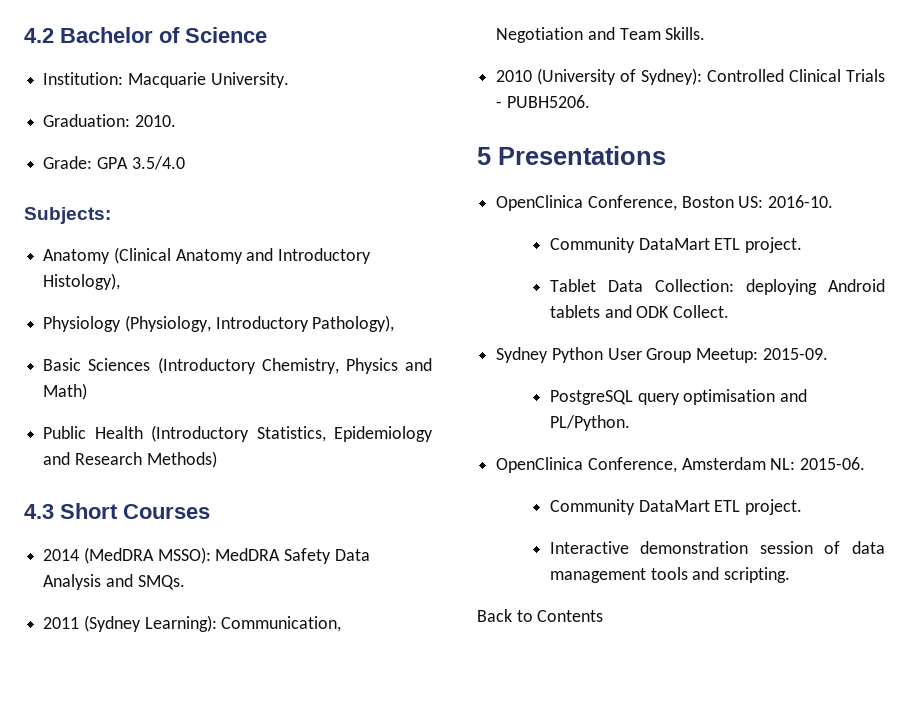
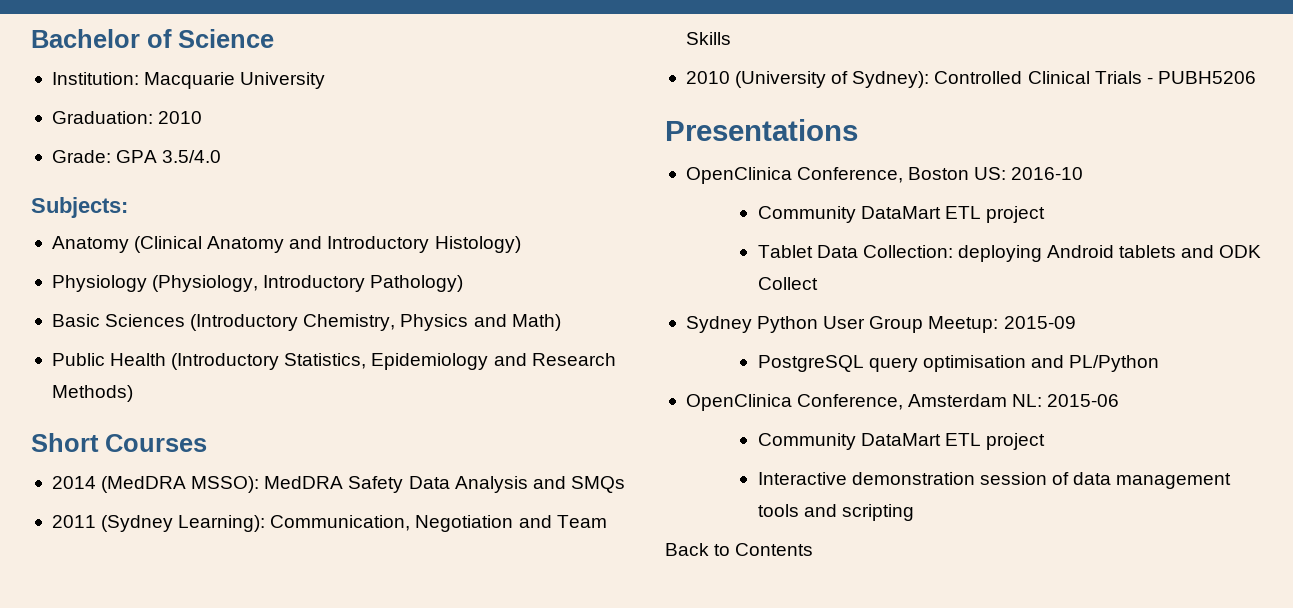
[24,28,54,43] 4.2 -> (31, 38) none
[210,72,289,88] University. -> [240,72,326,89] University
[134,115,176,127] 2010. -> [158,111,203,124] 2010
[43,273,121,290] Histology), -> [434,236,521,253] Histology)
[312,315,395,332] Pathology), -> [370,275,464,292] Pathology)
[24,504,54,519] 4.3 -> (133, 393) none
[137,575,185,590] SMQs. -> [570,476,625,493] SMQs
[665,27,706,40] Skills. -> [685,32,731,45] Skills
[506,95,590,108] [477,147,491,165] PUBH5206. // 5 -> [1157,71,1256,84] PUBH5206 //
[768,195,834,208] [549,237,803,253] 2016-10. // Community DataMart ETL project. -> [1011,167,1084,180] [757,206,1045,223] 2016-10 // Community DataMart ETL project
[673,305,730,318] Collect. -> [757,277,818,290] Collect
[762,348,828,360] 2015-09. -> [1003,316,1076,329] 2015-09
[549,415,630,431] PL/Python. -> [1069,355,1160,372] PL/Python
[800,457,866,470] [549,499,803,515] 2015-06. // Community DataMart ETL project. -> [1047,394,1120,407] [757,433,1045,450] 2015-06 // Community DataMart ETL project
[724,567,791,583] scripting. -> [841,504,914,521] scripting

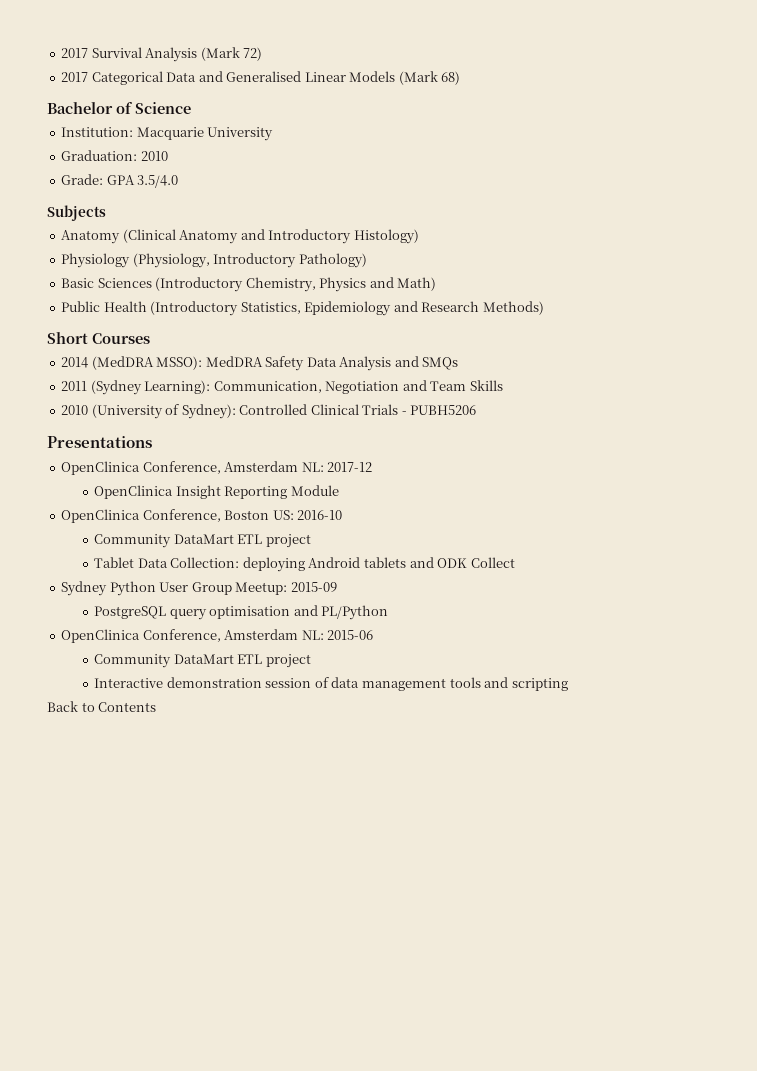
(31, 38) none -> [61,47,263,62] [61,71,461,85] 2017 Survival Analysis (Mark 72) // 2017 Categorical Data and Generalised Linear Models (Mark 68) //
[31,197,128,218] Subjects: -> [47,205,106,221] Subjects
(858, 130) none -> [61,461,373,475] [94,485,339,499] // OpenClinica Conference, Amsterdam NL: 2017-12 // OpenClinica Insight Reporting Module

